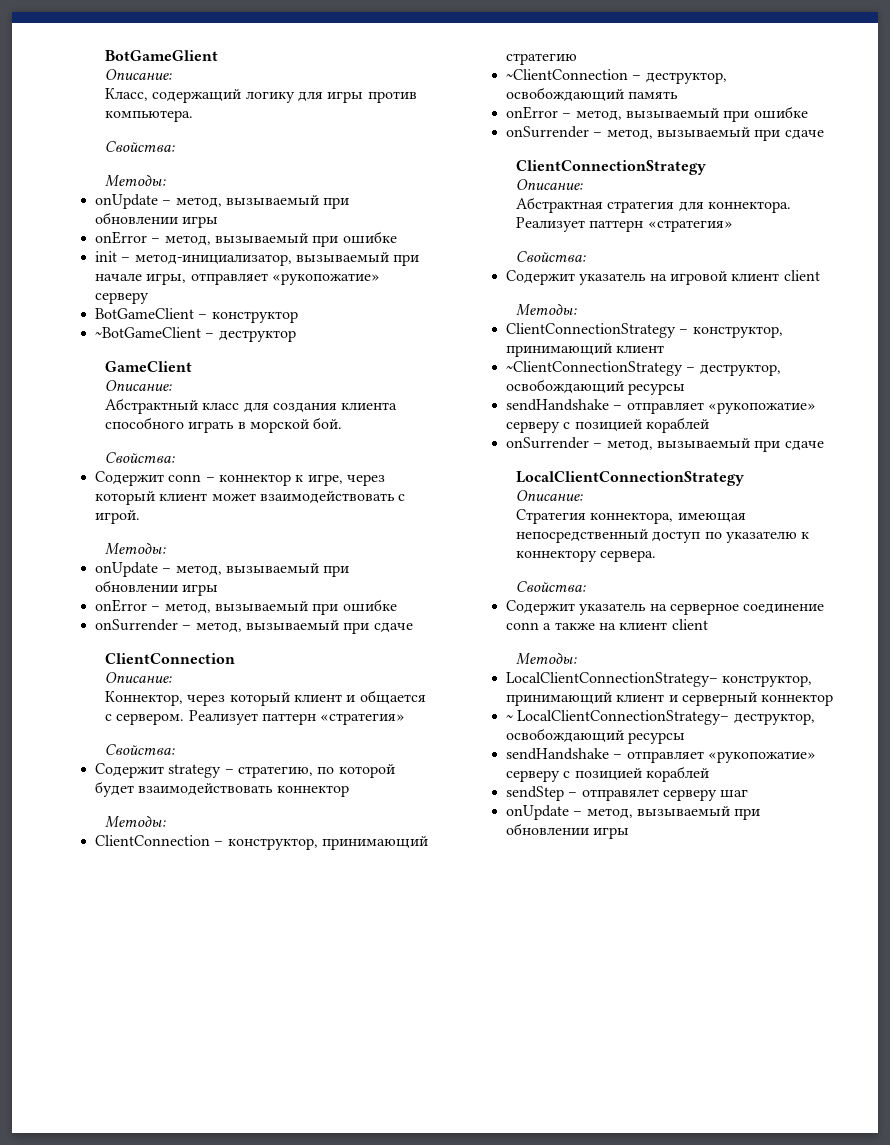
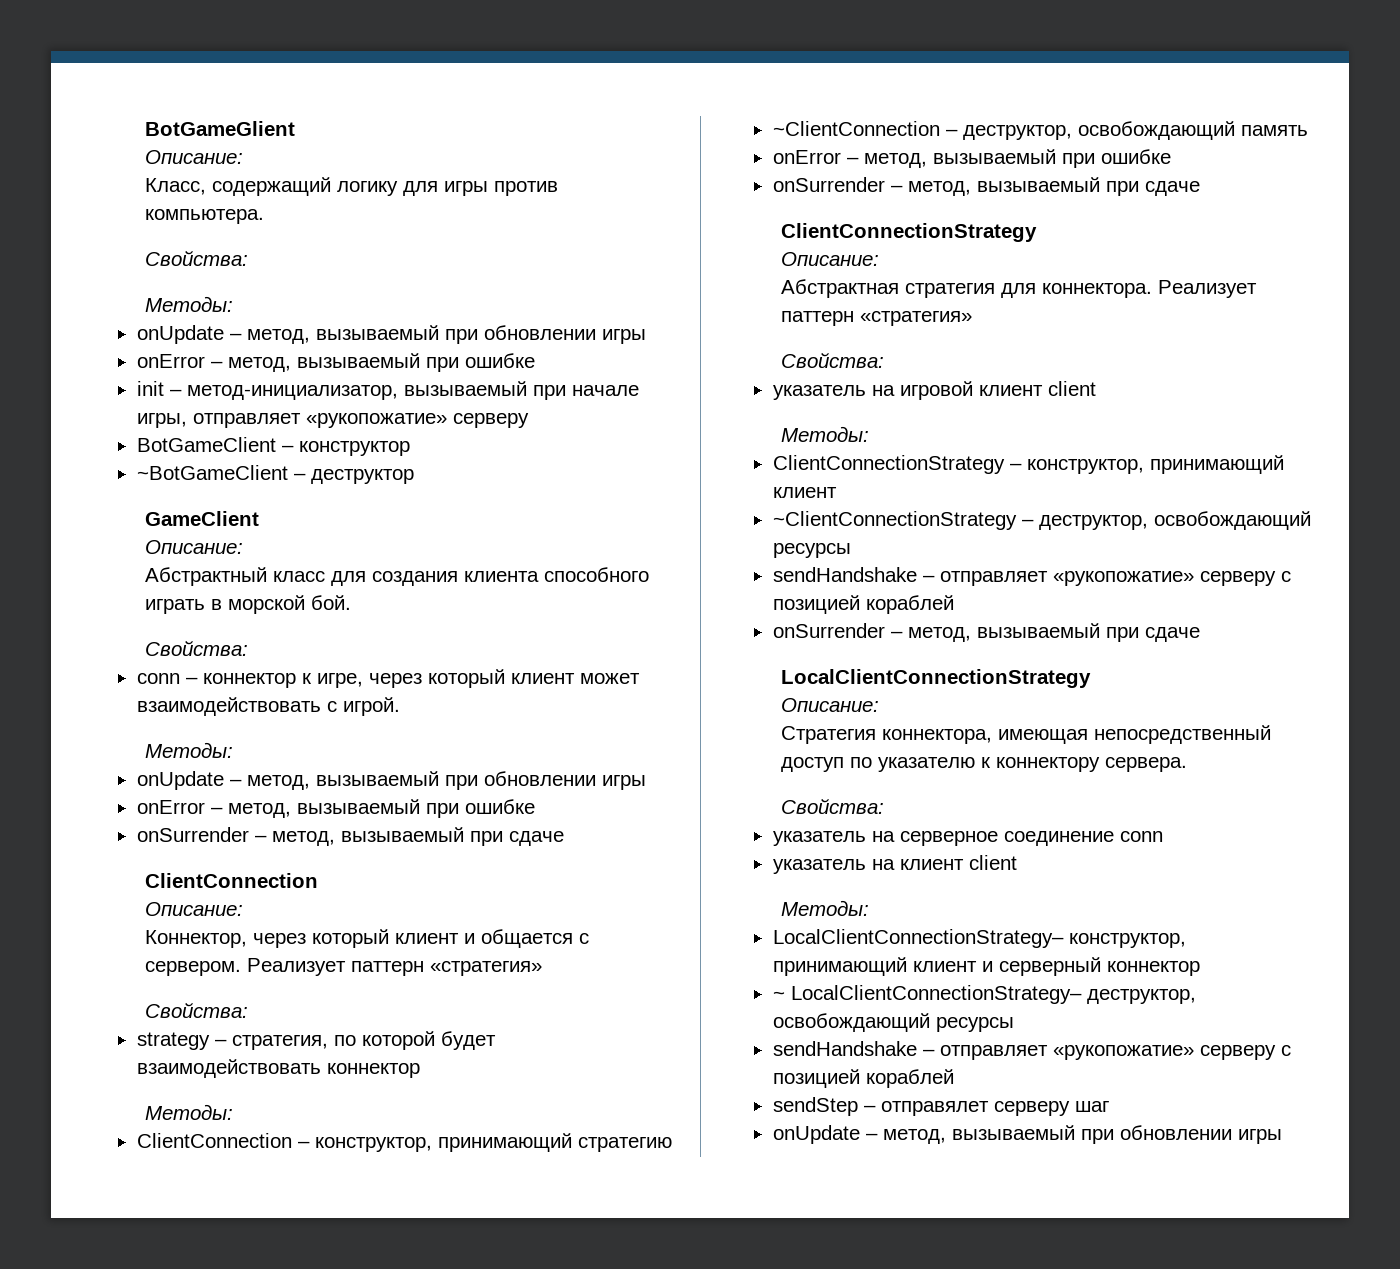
[95,471,165,486] Содержит -> (249, 648) none
[95,763,165,778] Содержит -> (249, 1010) none
[238,766,314,778] стратегию, -> [231,1035,328,1050] стратегия,
[506,270,576,285] Содержит -> (885, 360) none
[506,600,576,615] Содержит -> (885, 806) none
[543,622,595,630] а также -> [772,859,866,874] // указатель

